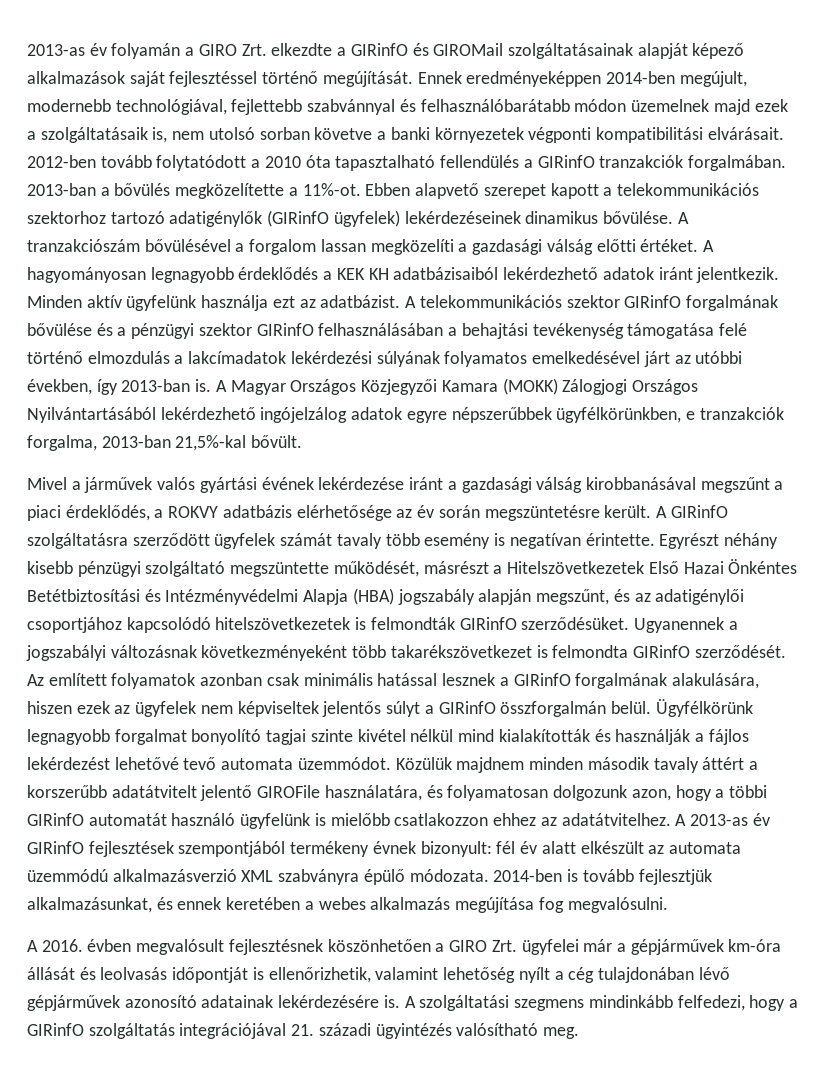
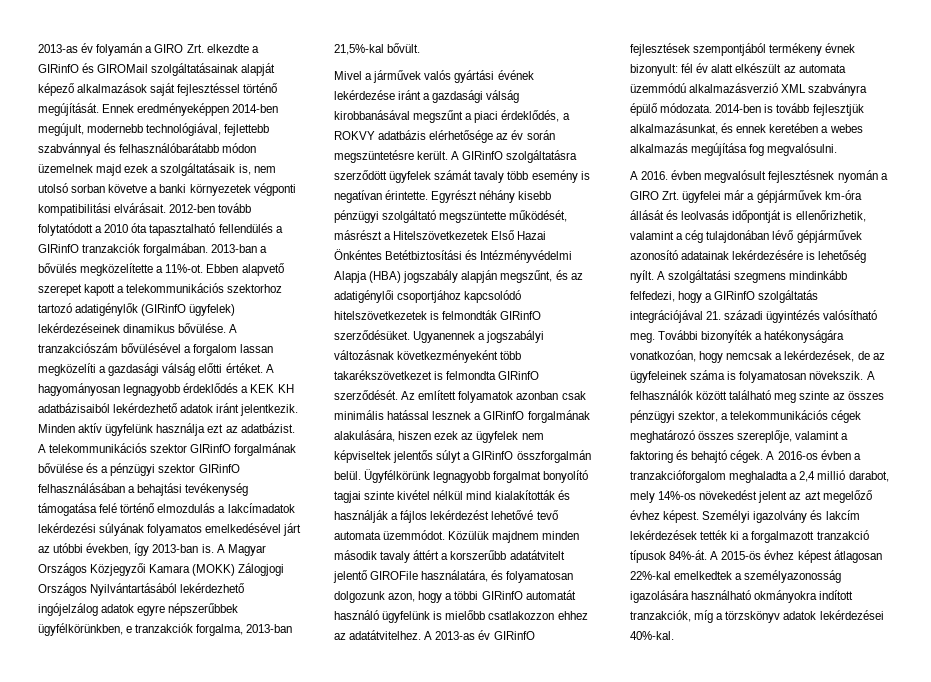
[327,939,431,952] köszönhetően -> [837,170,878,183] nyomán
[443,967,550,983] lehetőség nyílt -> (674, 235) none
[383,995,400,1008] is. -> [806,250,867,263] [630,270,654,283] is lehetőség nyílt.
(580, 1033) none -> [658,330,845,343] [630,350,885,363] [630,370,875,383] [630,390,884,403] [630,410,862,423] [630,430,849,443] [630,450,861,463] [630,470,889,483] [630,490,872,503] [630,510,860,523] [630,530,869,543] [630,550,882,563] [630,570,842,583] [630,590,854,603] [630,610,884,623] [630,631,674,640] További bizonyíték a hatékonyságára vonatkozóan, hogy nemcsak a lekérdezések, de az ügyfeleinek száma is folyamatosan növekszik. A felhasználók között található meg szinte az összes pénzügyi szektor, a telekommunikációs cégek meghatározó összes szereplője, valamint a faktoring és behajtó cégek. A 2016-os évben a tranzakcióforgalom meghaladta a 2,4 millió darabot, mely 14%-os növekedést jelent az azt megelőző évhez képest. Személyi igazolvány és lakcím lekérdezések tették ki a forgalmazott tranzakció típusok 84%-át. A 2015-ös évhez képest átlagosan 22%-kal emelkedtek a személyazonosság igazolására használható okmányokra indított tranzakciók, míg a törzskönyv adatok lekérdezései 40%-kal.

